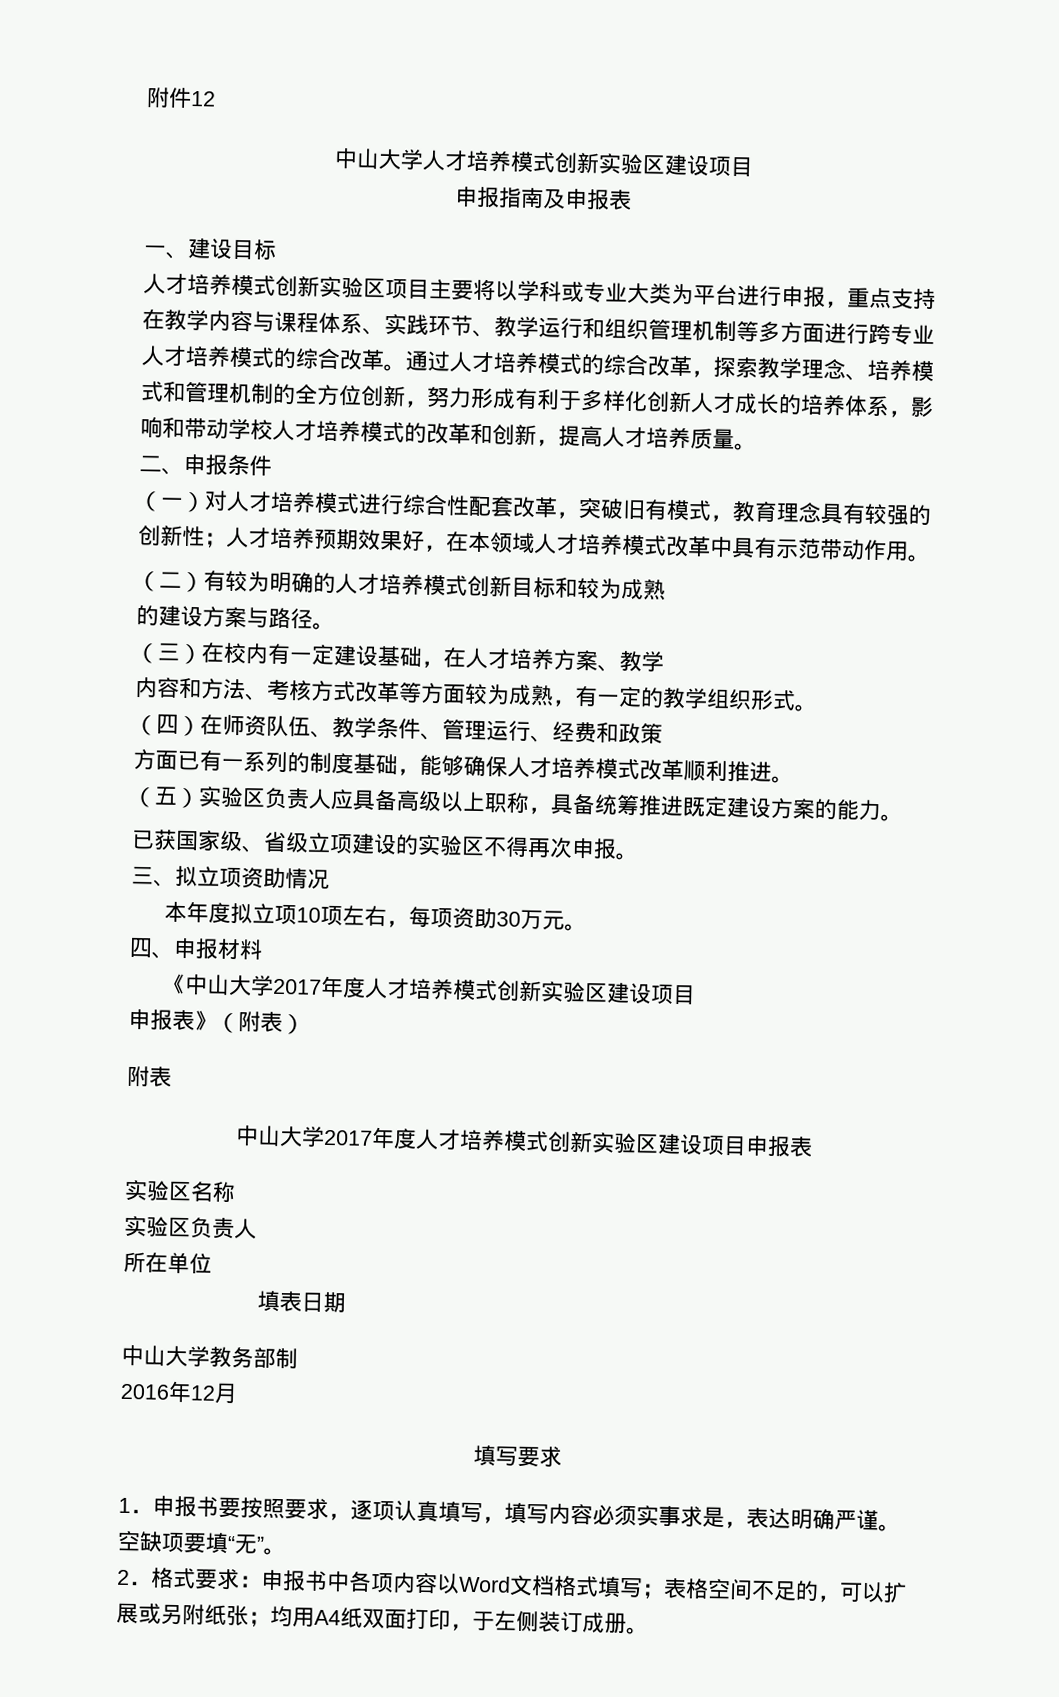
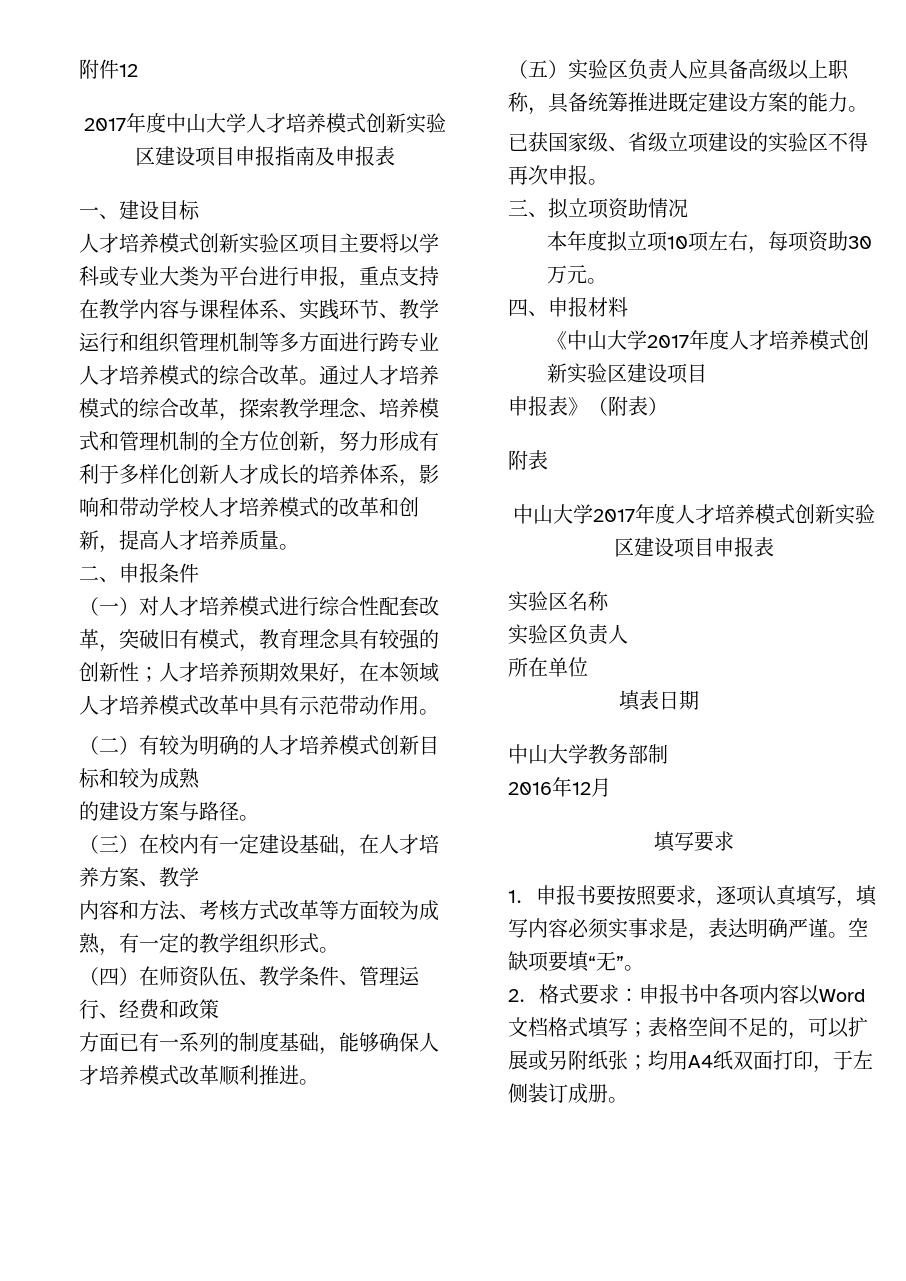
(216, 98) none -> [83,112,166,133] 2017年度
(754, 166) // -> (235, 156) none

